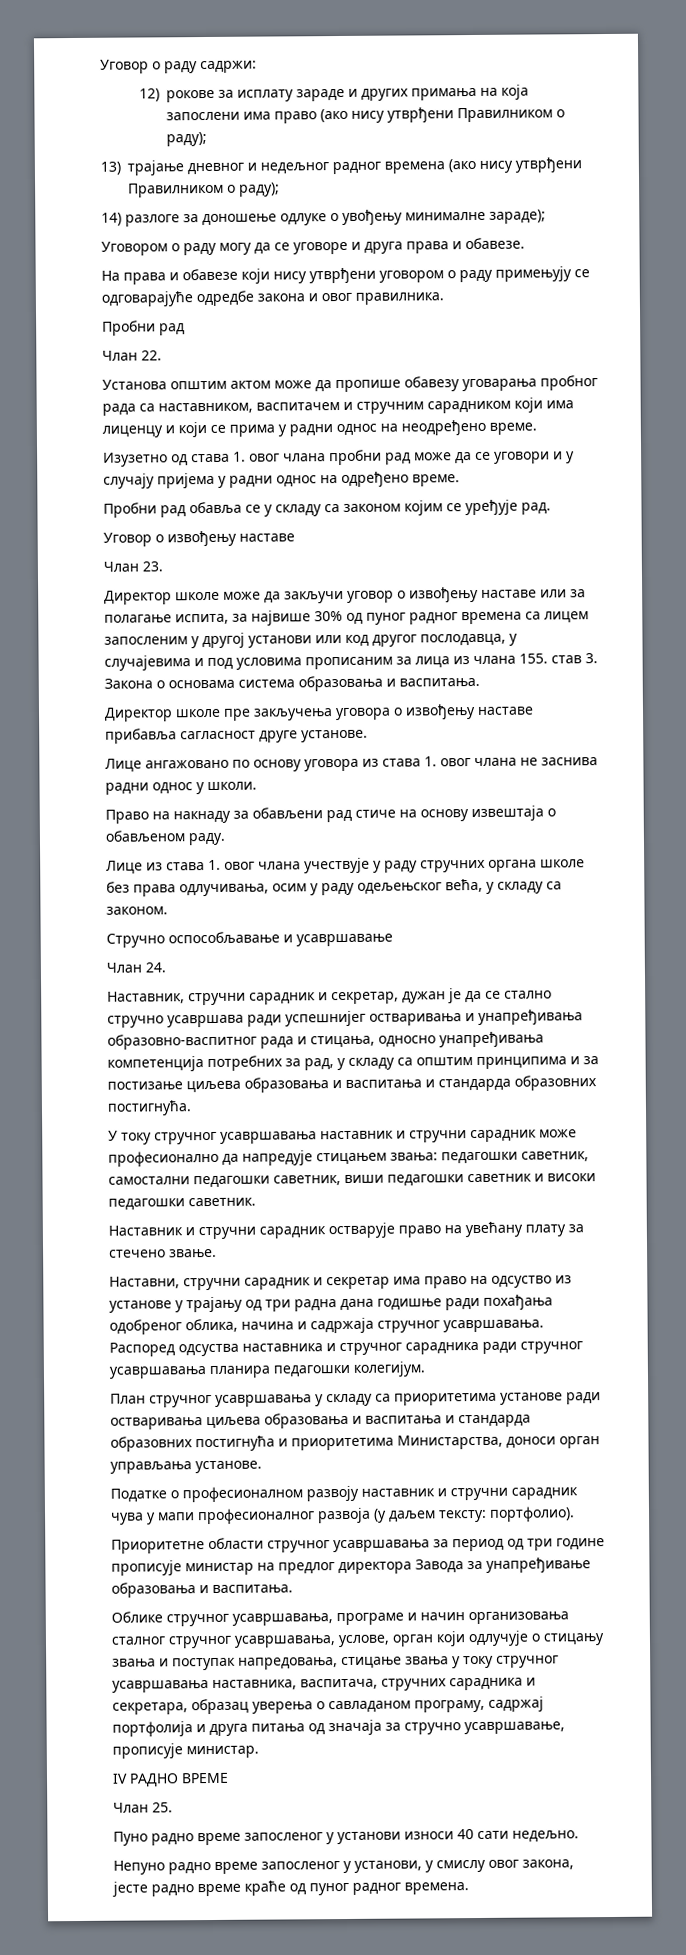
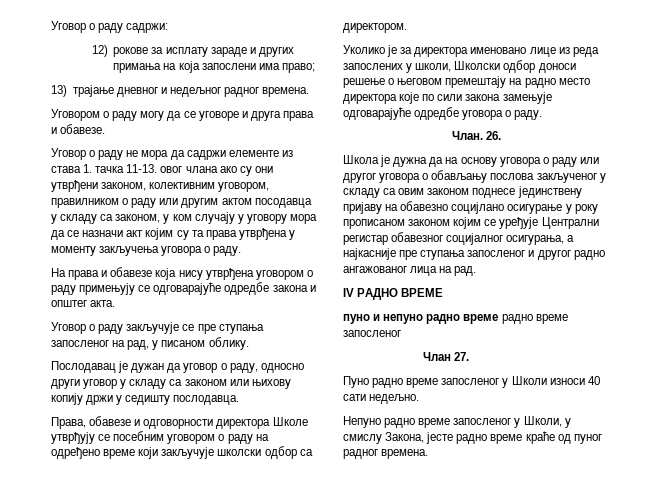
[273,107,565,124] [165,131,207,147] право (ако нису утврђени Правилником о раду); -> [281,63,315,73] право;
[384,157,582,174] [128,182,280,198] [101,209,546,227] времена (ако нису утврђени Правилником о раду); // 14) разлоге за доношење одлуке о увођењу минималне зараде); -> [262,87,310,97] времена.
(525, 243) none -> [51,148,293,160] [51,164,273,176] [51,180,270,192] [51,198,312,208] [51,212,317,224] [51,228,295,240] [51,246,242,256] // Уговор о раду не мора да садржи елементе из става 1. тачка 11-13. овог члана ако су они утврђени законом, колективним уговором, правилником о раду или другим актом посодавца у складу са законом, у ком случају у уговору мора да се назначи акт којим су та права утврђена у моменту закључења уговора о раду.
[241,267,376,284] коjи нису утврђени -> [155,268,254,280] која нису утврђена
[321,292,444,305] [102,320,185,336] [102,350,162,361] [102,375,598,393] [102,397,574,416] [102,419,537,438] [103,449,575,467] [103,471,460,489] [103,499,551,518] [103,530,295,547] [103,561,163,572] [104,586,586,605] [104,610,589,626] [104,632,518,649] [104,653,598,671] [104,675,480,692] [104,704,534,722] [105,728,368,744] [105,756,598,772] [105,781,257,795] [105,805,556,824] [105,830,226,846] [106,857,585,874] [106,878,562,897] [106,906,168,915] [106,931,393,948] [106,962,166,973] [107,988,552,1006] [107,1009,583,1028] [107,1031,544,1050] [107,1055,599,1072] [107,1075,597,1093] [107,1100,192,1116] [108,1129,577,1145] [108,1150,589,1167] [108,1173,596,1188] [108,1197,256,1210] [108,1221,584,1240] [109,1248,217,1258] [109,1275,572,1291] [109,1294,553,1313] [109,1317,544,1335] [109,1341,583,1357] [109,1361,425,1379] [110,1392,601,1408] [110,1412,531,1430] [110,1434,600,1452] [110,1460,262,1474] [110,1485,578,1503] [111,1506,575,1525] [111,1537,605,1554] [111,1557,591,1576] [111,1582,293,1598] [111,1611,569,1627] [111,1630,605,1649] [112,1655,559,1671] [112,1677,536,1693] [112,1696,544,1715] [112,1719,565,1737] [112,1743,259,1759] [112,1772,229,1787] [113,1802,173,1813] овог правилника. // Пробни рад // Члан 22. // Установа општим актом може да пропише обавезу уговарања пробног рада са наставником, васпитачем и стручним сарадником коjи има лиценцу и коjи се прима у радни однос на неодређено време. // Изузетно од става 1. овог члана пробни рад може да се уговори и у случаjу приjема у радни однос на одређено време. // Пробни рад обавља се у складу са законом коjим се уређуjе рад. // Уговор о извођењу наставе // Члан 23. // Директор школе може да закључи уговор о извођењу наставе или за полагање испита, за наjвише 30% од пуног радног времена са лицем запосленим у другоj установи или код другог послодавца, у случаjевима и под условима прописаним за лица из члана 155. став 3. Закона о основама система образовања и васпитања. // Директор школе пре закључења уговора о извођењу наставе прибавља сагласност друге установе. // Лице ангажовано по основу уговора из става 1. овог члана не заснива радни однос у школи. // Право на накнаду за обављени рад стиче на основу извештаjа о обављеном раду. // Лице из става 1. овог члана учествуjе у раду стручних органа школе без права одлучивања, осим у раду одељењског већа, у складу са законом. // Стручно оспособљавање и усавршавање // Члан 24. // Наставник, стручни сарадник и секретар, дужан jе да се стално стручно усавршава ради успешниjег остваривања и унапређивања образовно-васпитног рада и стицања, односно унапређивања компетенциjа потребних за рад, у складу са општим принципима и за постизање циљева образовања и васпитања и стандарда образовних постигнућа. // У току стручног усавршавања наставник и стручни сарадник може професионално да напредуjе стицањем звања: педагошки саветник, самостални педагошки саветник, виши педагошки саветник и високи педагошки саветник. // Наставник и стручни сарадник остваруjе право на увећану плату за стечено звање. // Наставни, стручни сарадник и секретар има право на одсуство из установе у траjању од три радна дана годишње ради похађања одобреног облика, начина и садржаjа стручног усавршавања. Распоред одсуства наставника и стручног сарадника ради стручног усавршавања планира педагошки колегиjум. // План стручног усавршавања у складу са приоритетима установе ради остваривања циљева образовања и васпитања и стандарда образовних постигнућа и приоритетима Министарства, доноси орган управљања установе. // Податке о професионалном развоjу наставник и стручни сарадник чува у мапи професионалног развоjа (у даљем тексту: портфолио). // Приоритетне области стручног усавршавања за период од три године прописуjе министар на предлог директора Завода за унапређивање образовања и васпитања. // Облике стручног усавршавања, програме и начин организовања сталног стручног усавршавања, услове, орган коjи одлучуjе о стицању звања и поступак напредовања, стицање звања у току стручног усавршавања наставника, васпитача, стручних сарадника и секретара, образац уверења о савладаном програму, садржаj портфолиjа и друга питања од значаjа за стручно усавршавање, прописуjе министар. // IV РAДНО ВРЕМЕ // Члан 25. -> [51,300,116,307] [51,322,264,334] [51,337,249,350] [51,361,304,373] [51,379,291,389] [51,393,240,405] [51,416,308,429] [51,431,269,444] [51,446,313,459] [343,23,407,33] [343,45,599,57] [343,60,576,73] [343,76,590,88] [343,92,552,104] [343,107,543,120] [451,131,502,140] [343,155,599,167] [343,170,606,183] [343,186,582,198] [343,201,598,214] [343,217,599,229] [343,232,575,245] [343,248,605,260] [343,266,477,276] [343,288,444,300] [343,314,568,324] [343,330,401,337] [423,352,470,361] општег акта. // Уговор о раду закључује се пре ступања запосленог на рад, у писаном облику. // Послодавац је дужан да уговор о раду, односно други уговор у складу са законом или њихову копију држи у седишту послодавца. // Права, обавезе и одговорности директора Школе утврђују се посебним уговором о раду на одређено време који закључује школски одбор са директором. // Уколико је за директора именовано лице из реда запослених у школи, Школски одбор доноси решење о његовом премештају на радно место директора које по сили закона замењује одговарајуће одредбе уговора о раду. // Члан. 26. // Школа је дужна да на основу уговора о раду или другог уговора о обављању послова закљученог у складу са овим законом поднесе јединствену пријаву на обавезно социјлано осигурање у року прописаном законом којим се уређује Централни регистар обавезног социјалног осигурања, а најкасније пре ступања запосленог и другог радно ангажованог лица на рад. // IV РАДНО ВРЕМЕ // пуно и непуно радно време радно време запосленог // Члан 27.
[337,1831,401,1845] установи -> [511,376,547,385] Школи
[354,1860,422,1873] установи, -> [523,416,562,427] Школи,
[488,1859,574,1870] овог закона, -> [385,432,425,443] Закона,

